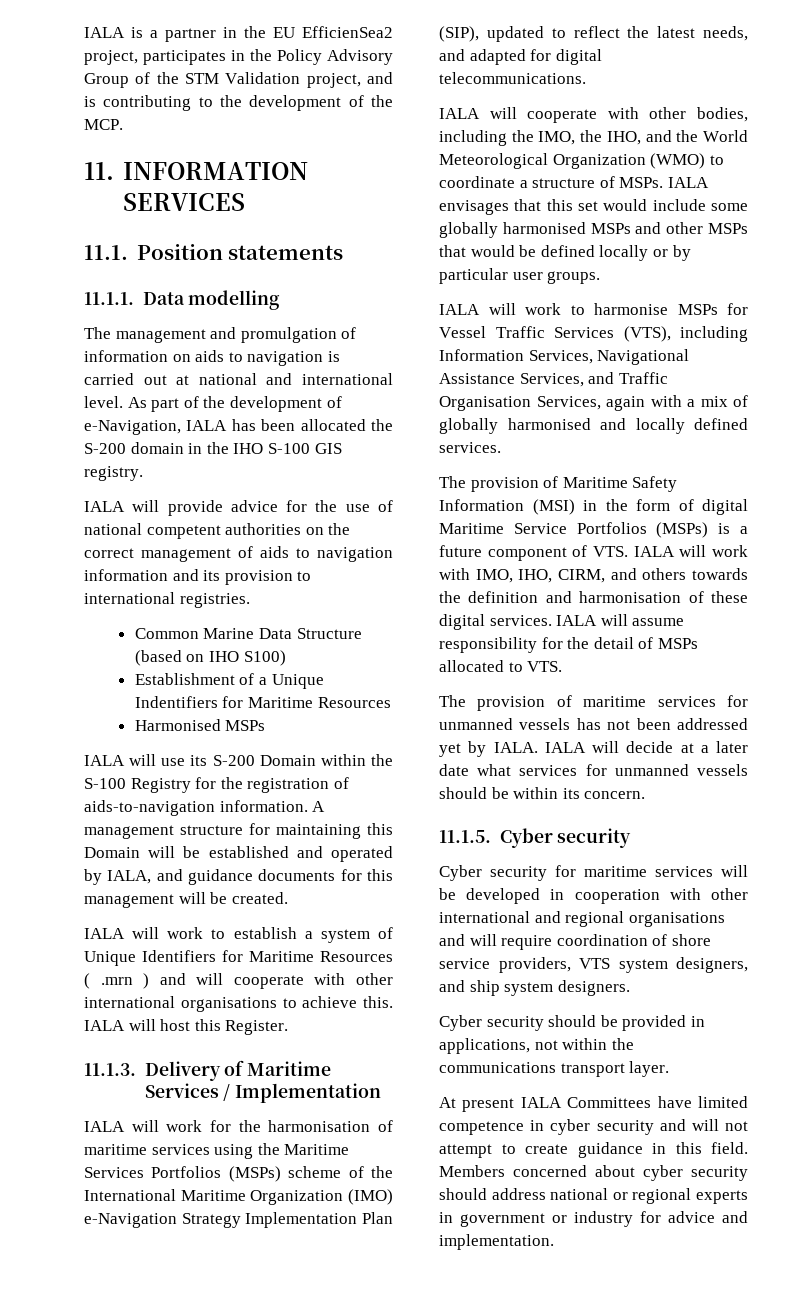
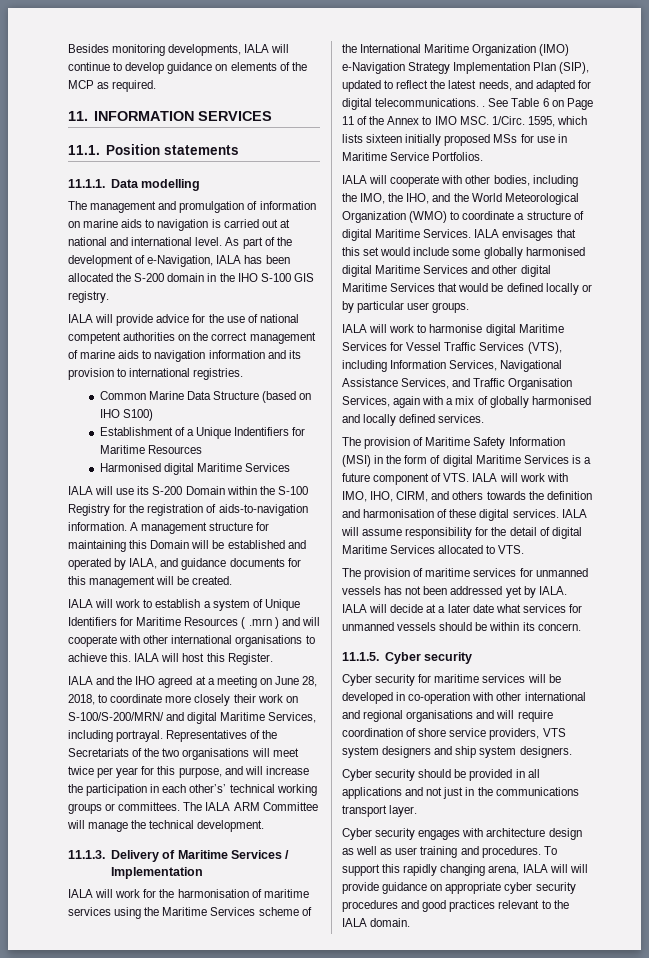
[84,26,393,42] [84,49,393,65] [84,72,393,88] [84,95,393,111] [84,119,123,130] IALA is a partner in the EU EfficienSea2 project, participates in the Policy Advisory Group of the STM Validation project, and is contributing to the development of the MCP. -> [68,44,290,56] [68,62,307,74] [68,80,157,92] Besides monitoring developments, IALA will continue to develop guidance on elements of the MCP as required.
(191, 358) none -> [83,219,119,228] marine
(253, 552) none -> [80,350,116,359] marine
[225,720,266,731] MSPs -> [163,463,290,475] digital Maritime Services
(289, 1027) none -> [68,676,318,688] [68,694,298,706] [68,712,317,724] [68,730,278,742] [68,748,299,760] [68,766,309,778] [68,784,317,796] [68,802,318,814] [67,820,265,832] // IALA and the IHO agreed at a meeting on June 28, 2018, to coordinate more closely their work on S-100/S-200/MRN/ and digital Maritime Services, including portrayal. Representatives of the Secretariats of the two organisations will meet twice per year for this purpose, and will increase the participation in each other’s’ technical working groups or committees. The IALA ARM Committee will manage the technical development.
[151,1166,281,1182] Portfolios (MSPs) -> (256, 911) none
(586, 78) none -> [482,98,593,110] [342,116,587,127] [342,134,567,146] [342,152,484,161] . See Table 6 on Page 11 of the Annex to IMO MSC. 1/Circ. 1595, which lists sixteen initially proposed MSs for use in Maritime Service Portfolios.
[619,177,664,188] MSPs. -> [342,229,472,241] digital Maritime Services.
[590,222,748,234] MSPs and other MSPs -> [342,265,551,277] [342,283,436,292] digital Maritime Services and other digital Maritime Services
[677,304,718,315] MSPs -> [485,324,564,336] [342,342,387,351] digital Maritime Services
[513,522,709,538] Service Portfolios (MSPs) -> [523,455,569,464] Services
[657,638,698,649] MSPs -> [551,527,582,539] [342,545,436,554] digital Maritime Services
[574,889,660,904] cooperation -> [408,692,471,704] co-operation
[676,957,748,973] designers, -> [382,746,432,758] designers
[439,1038,634,1054] [439,1061,670,1077] [439,1096,748,1112] [439,1119,748,1135] [439,1142,748,1158] [439,1165,748,1181] [439,1188,748,1204] [439,1211,748,1227] [439,1234,554,1250] applications, not within the communications transport layer. // At present IALA Committees have limited competence in cyber security and will not attempt to create guidance in this field. Members concerned about cyber security should address national or regional experts in government or industry for advice and implementation. -> [527,769,540,778] [342,787,579,799] [342,805,418,817] [342,828,582,840] [342,846,557,858] [342,864,588,876] [342,882,576,894] [342,900,569,912] [342,918,411,927] all applications and not just in the communications transport layer. // Cyber security engages with architecture design as well as user training and procedures. To support this rapidly changing arena, IALA will will provide guidance on appropriate cyber security procedures and good practices relevant to the IALA domain.

